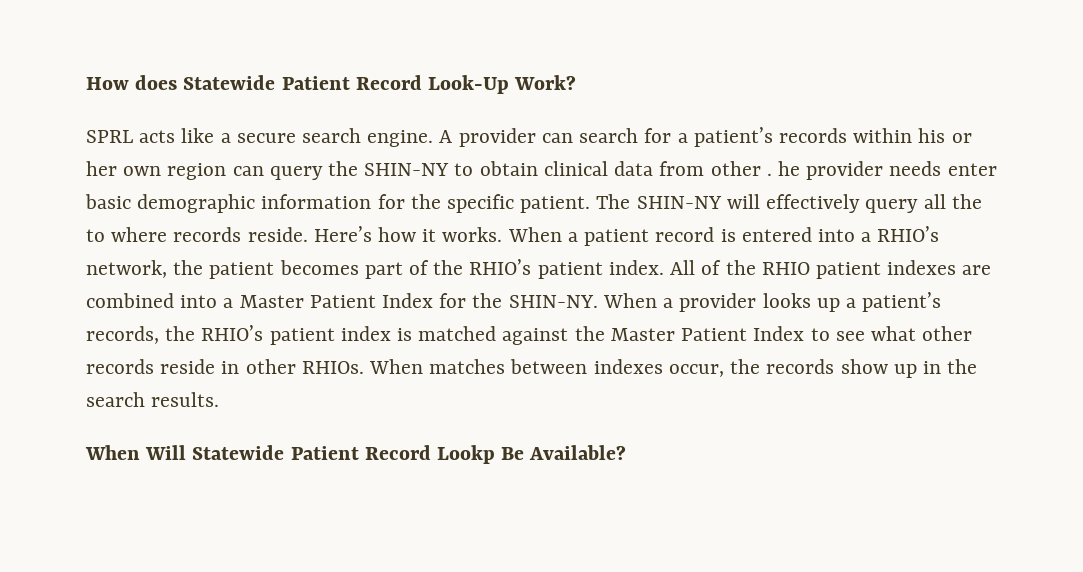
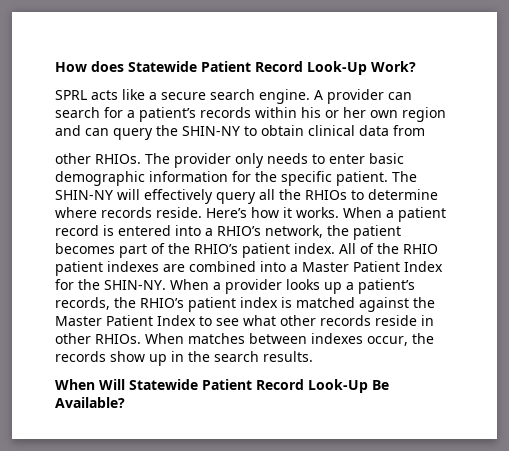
(227, 171) none -> [55,125,81,136] and
[710,161,942,180] other . he provider needs -> [55,153,325,168] // other RHIOs. The provider only needs to
[86,229,105,242] to -> [305,189,438,200] RHIOs to determine
[437,445,496,464] Lookp -> [308,379,368,393] Look-Up

